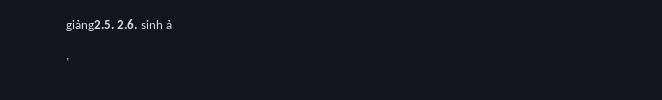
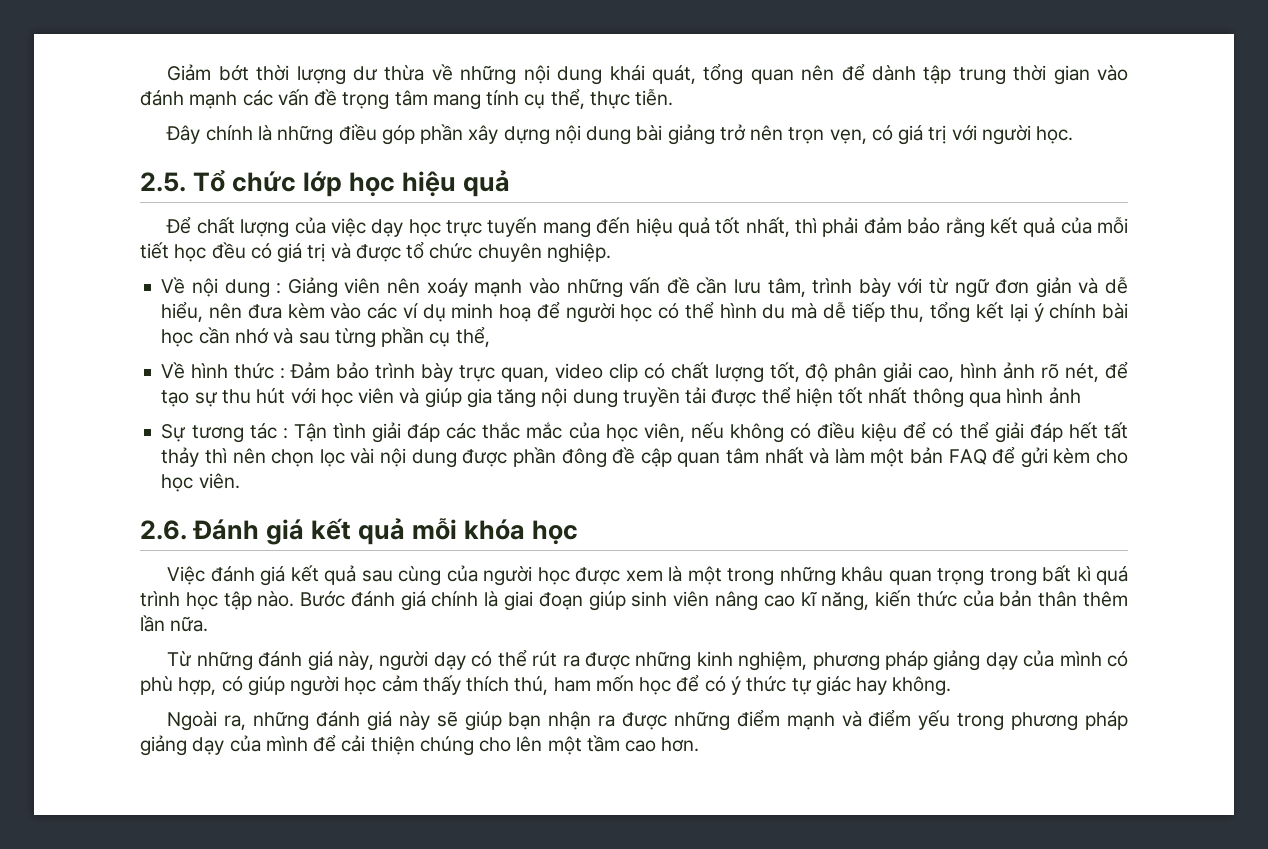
[66,19,173,31] [66,58,69,61] giảng2.5. 2.6. sinh ả // , -> [167,64,1128,85] [140,89,674,110] [166,124,1074,145] [140,170,511,197] [166,217,1128,238] [140,242,611,263] [161,277,1129,298] [161,302,1128,323] [161,327,490,348] [161,362,1128,383] [161,387,1081,408] [161,422,1128,443] [161,447,1129,468] [161,473,240,492] [140,518,579,545] [167,565,1128,586] [140,590,1128,611] [140,615,209,632] [167,650,1128,671] [140,675,952,696] [167,710,1128,731] [140,735,700,756] Giảm bớt thời lượng dư thừa về những nội dung khái quát, tổng quan nên để dành tập trung thời gian vào đánh mạnh các vấn đề trọng tâm mang tính cụ thể, thực tiễn. // Đây chính là những điều góp phần xây dựng nội dung bài giảng trở nên trọn vẹn, có giá trị với người học. // 2.5. Tổ chức lớp học hiệu quả // Để chất lượng của việc dạy học trực tuyến mang đến hiệu quả tốt nhất, thì phải đảm bảo rằng kết quả của mỗi tiết học đều có giá trị và được tổ chức chuyên nghiệp. // Về nội dung : Giảng viên nên xoáy mạnh vào những vấn đề cần lưu tâm, trình bày với từ ngữ đơn giản và dễ hiểu, nên đưa kèm vào các ví dụ minh hoạ để người học có thể hình du mà dễ tiếp thu, tổng kết lại ý chính bài học cần nhớ và sau từng phần cụ thể, // Về hình thức : Đảm bảo trình bày trực quan, video clip có chất lượng tốt, độ phân giải cao, hình ảnh rõ nét, để tạo sự thu hút với học viên và giúp gia tăng nội dung truyền tải được thể hiện tốt nhất thông qua hình ảnh // Sự tương tác : Tận tình giải đáp các thắc mắc của học viên, nếu không có điều kiệu để có thể giải đáp hết tất thảy thì nên chọn lọc vài nội dung được phần đông đề cập quan tâm nhất và làm một bản FAQ để gửi kèm cho học viên. // 2.6. Đánh giá kết quả mỗi khóa học // Việc đánh giá kết quả sau cùng của người học được xem là một trong những khâu quan trọng trong bất kì quá trình học tập nào. Bước đánh giá chính là giai đoạn giúp sinh viên nâng cao kĩ năng, kiến thức của bản thân thêm lần nữa. // Từ những đánh giá này, người dạy có thể rút ra được những kinh nghiệm, phương pháp giảng dạy của mình có phù hợp, có giúp người học cảm thấy thích thú, ham mốn học để có ý thức tự giác hay không. // Ngoài ra, những đánh giá này sẽ giúp bạn nhận ra được những điểm mạnh và điểm yếu trong phương pháp giảng dạy của mình để cải thiện chúng cho lên một tầm cao hơn.

